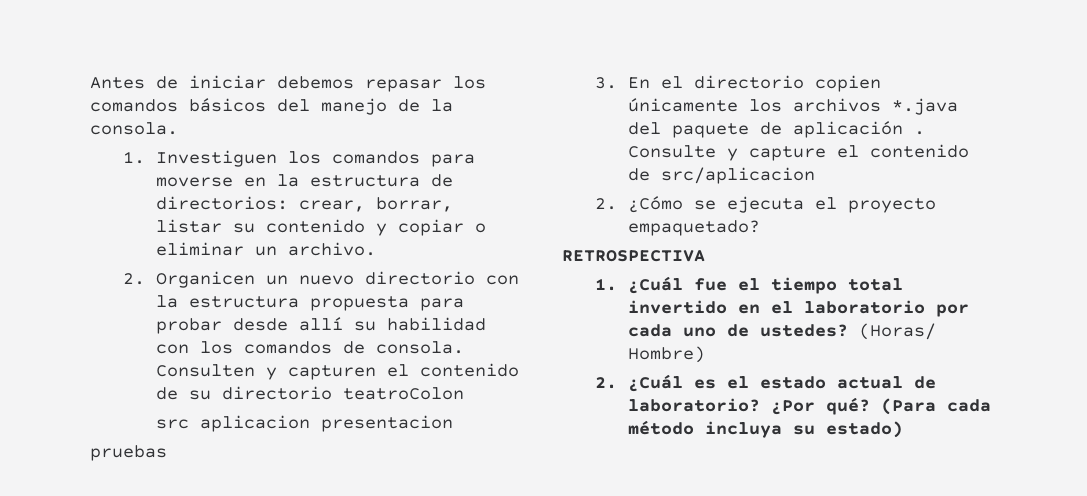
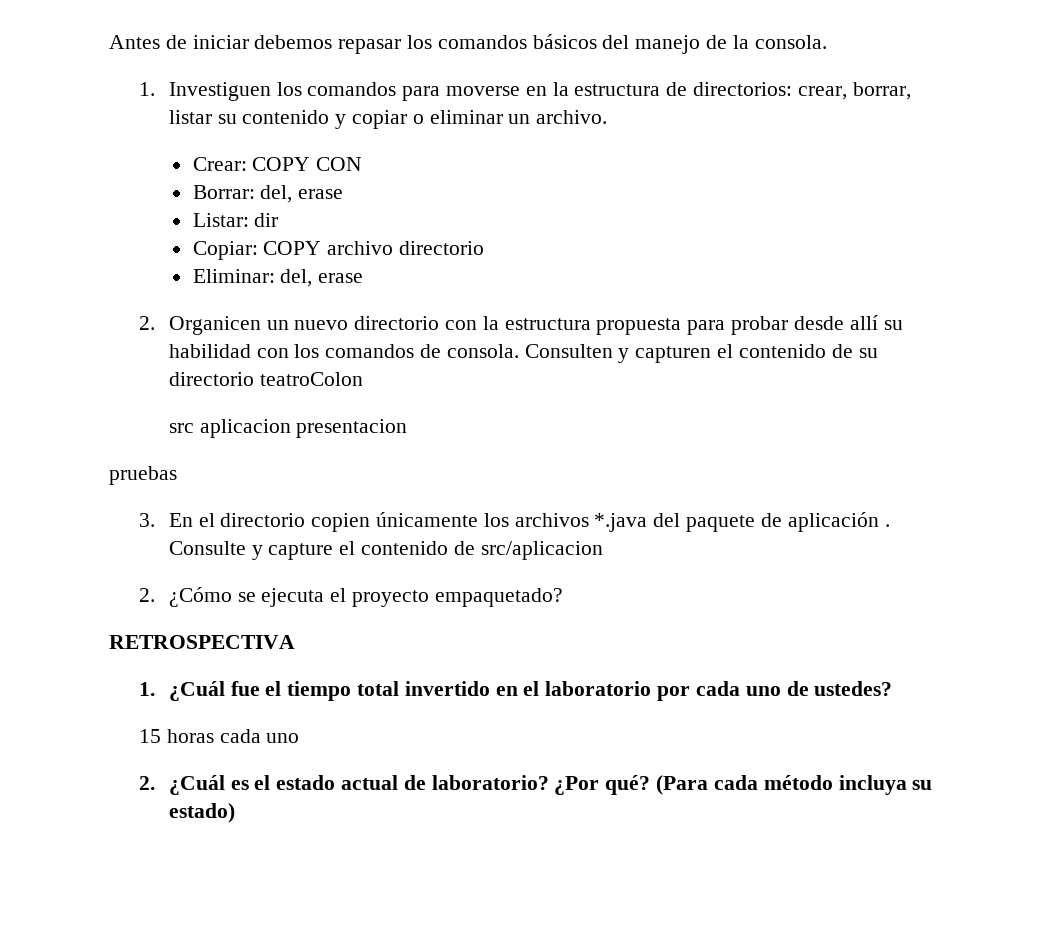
(377, 249) none -> [192,157,363,171] [192,185,344,203] [192,213,279,227] [192,241,484,260] [192,269,364,287] // Crear: COPY CON // Borrar: del, erase // Listar: dir // Copiar: COPY archivo directorio // Eliminar: del, erase
[859,323,937,340] [628,346,706,363] (Horas/ Hombre) -> [138,729,300,743] // 15 horas cada uno

